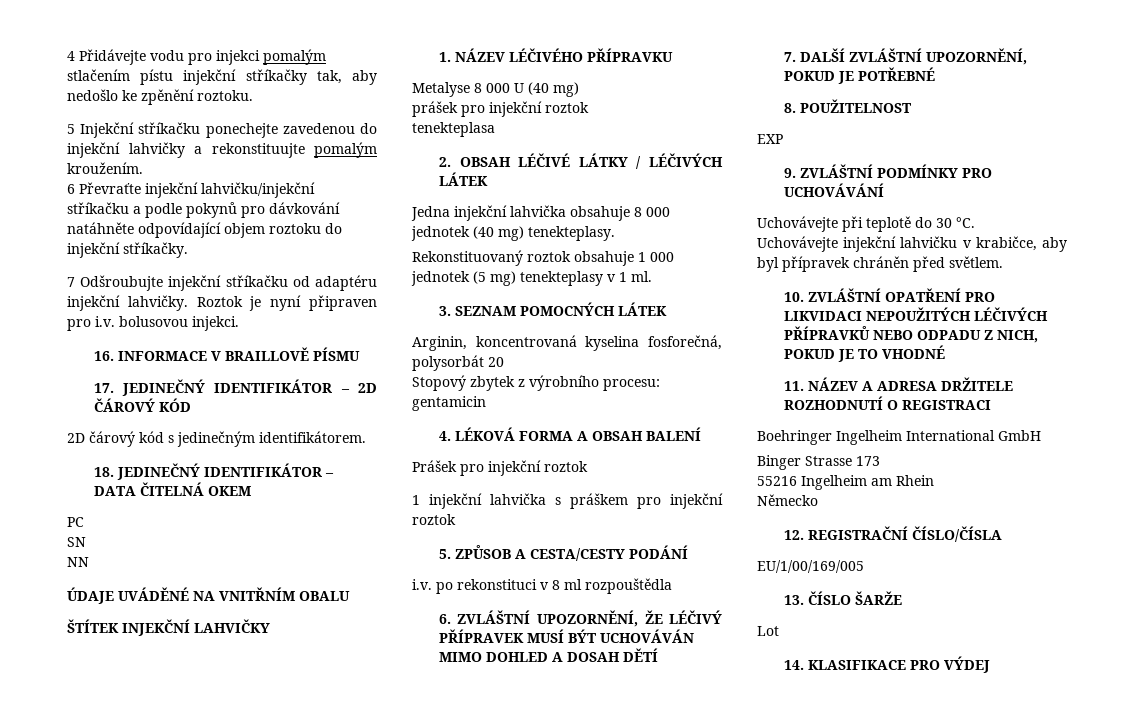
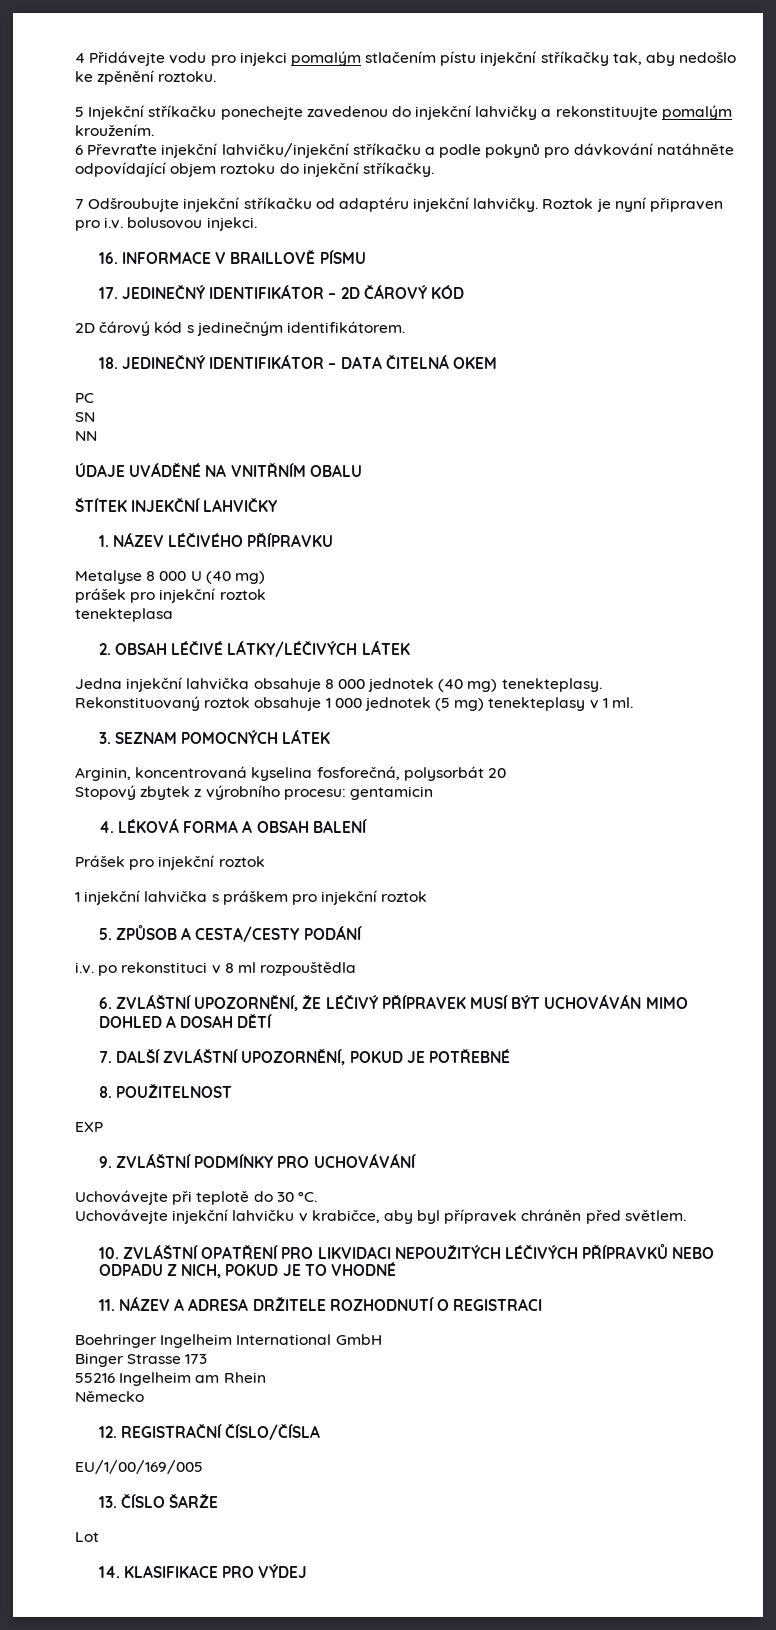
[578,153,723,169] LÁTKY / LÉČIVÝCH -> [227,641,358,657] LÁTKY/LÉČIVÝCH

